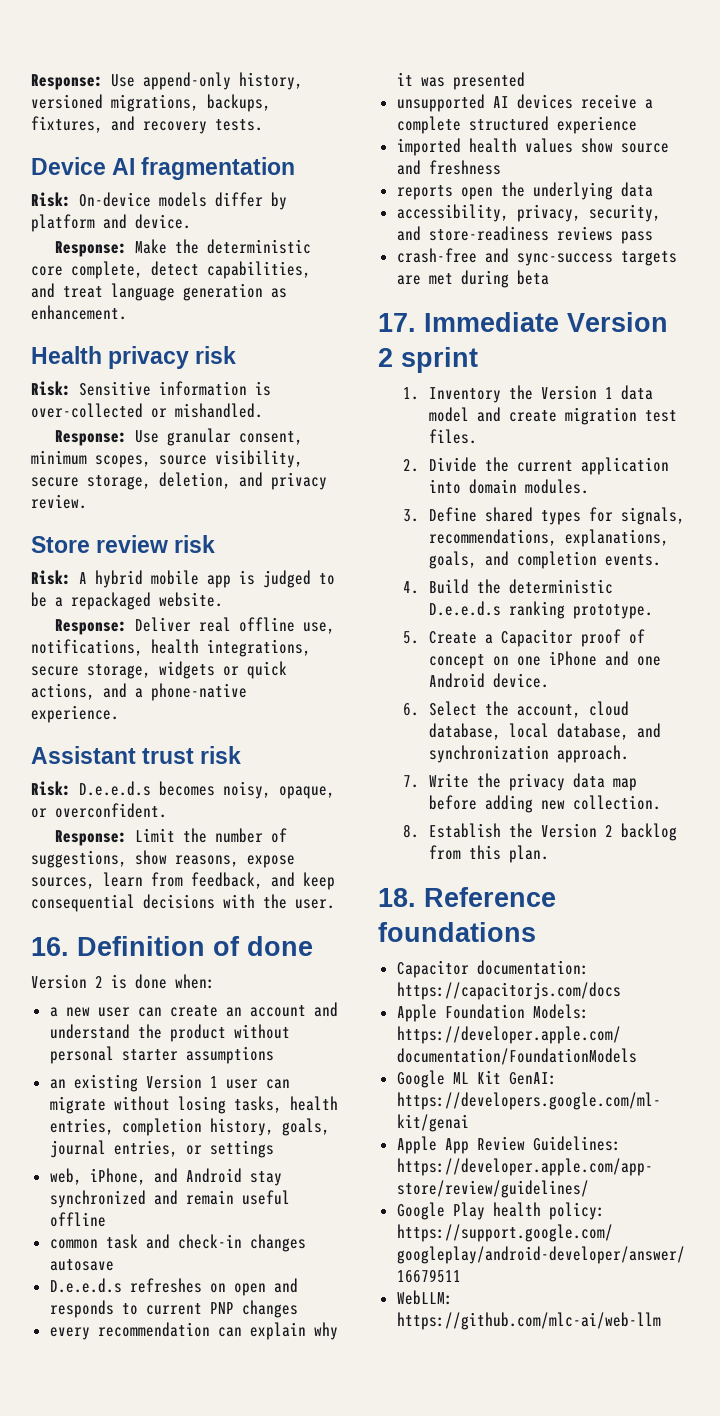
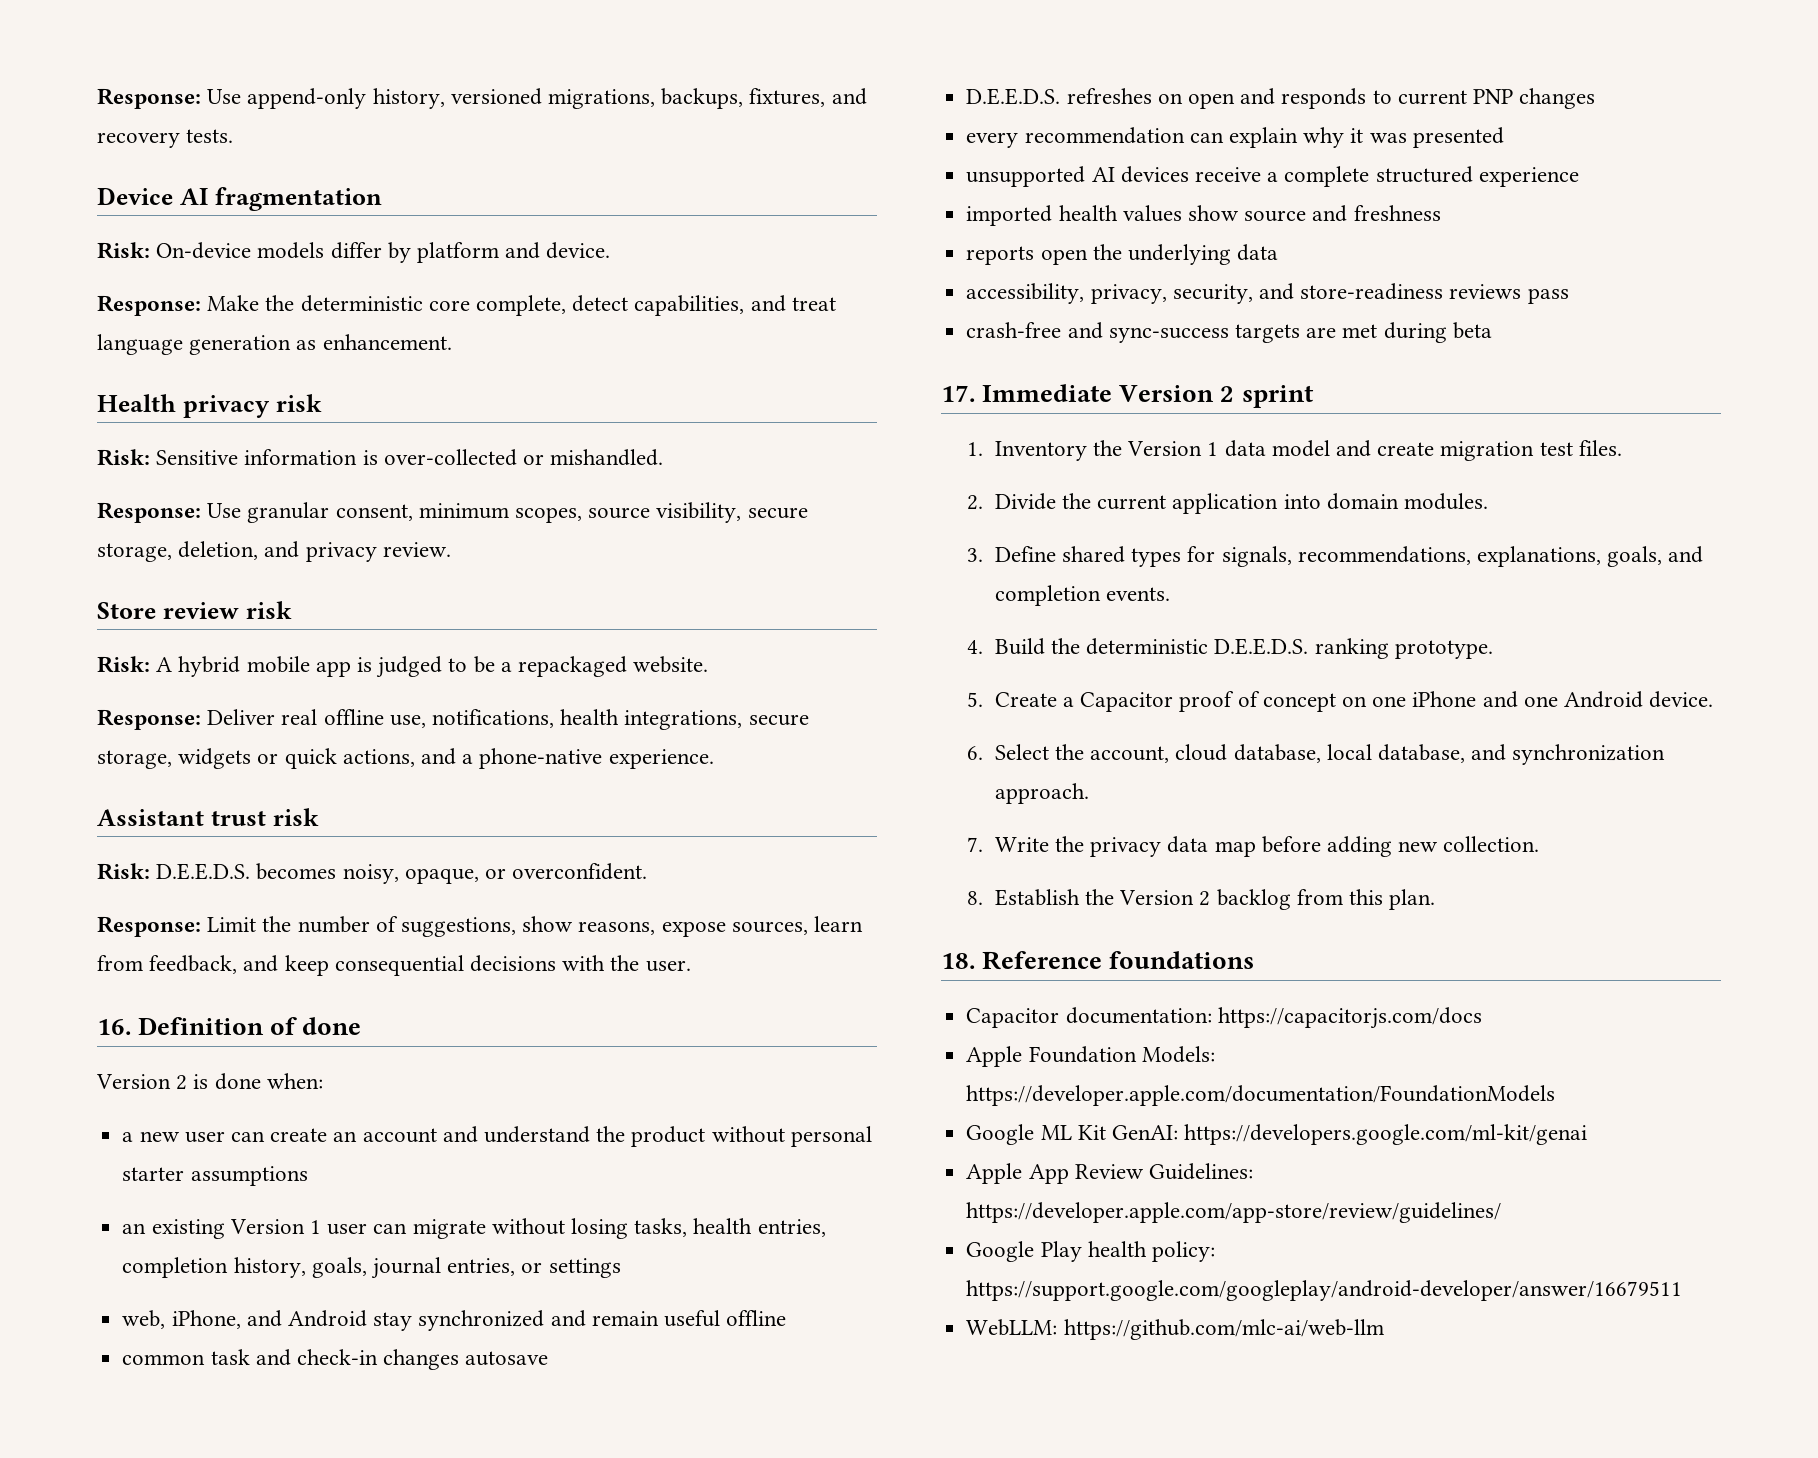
[79,781,151,796] D.e.e.d.s -> [156,863,251,880] D.E.E.D.S.
[49,1278,122,1293] D.e.e.d.s -> [966,88,1061,105] D.E.E.D.S.
[428,601,501,616] D.e.e.d.s -> [1214,638,1309,655] D.E.E.D.S.

